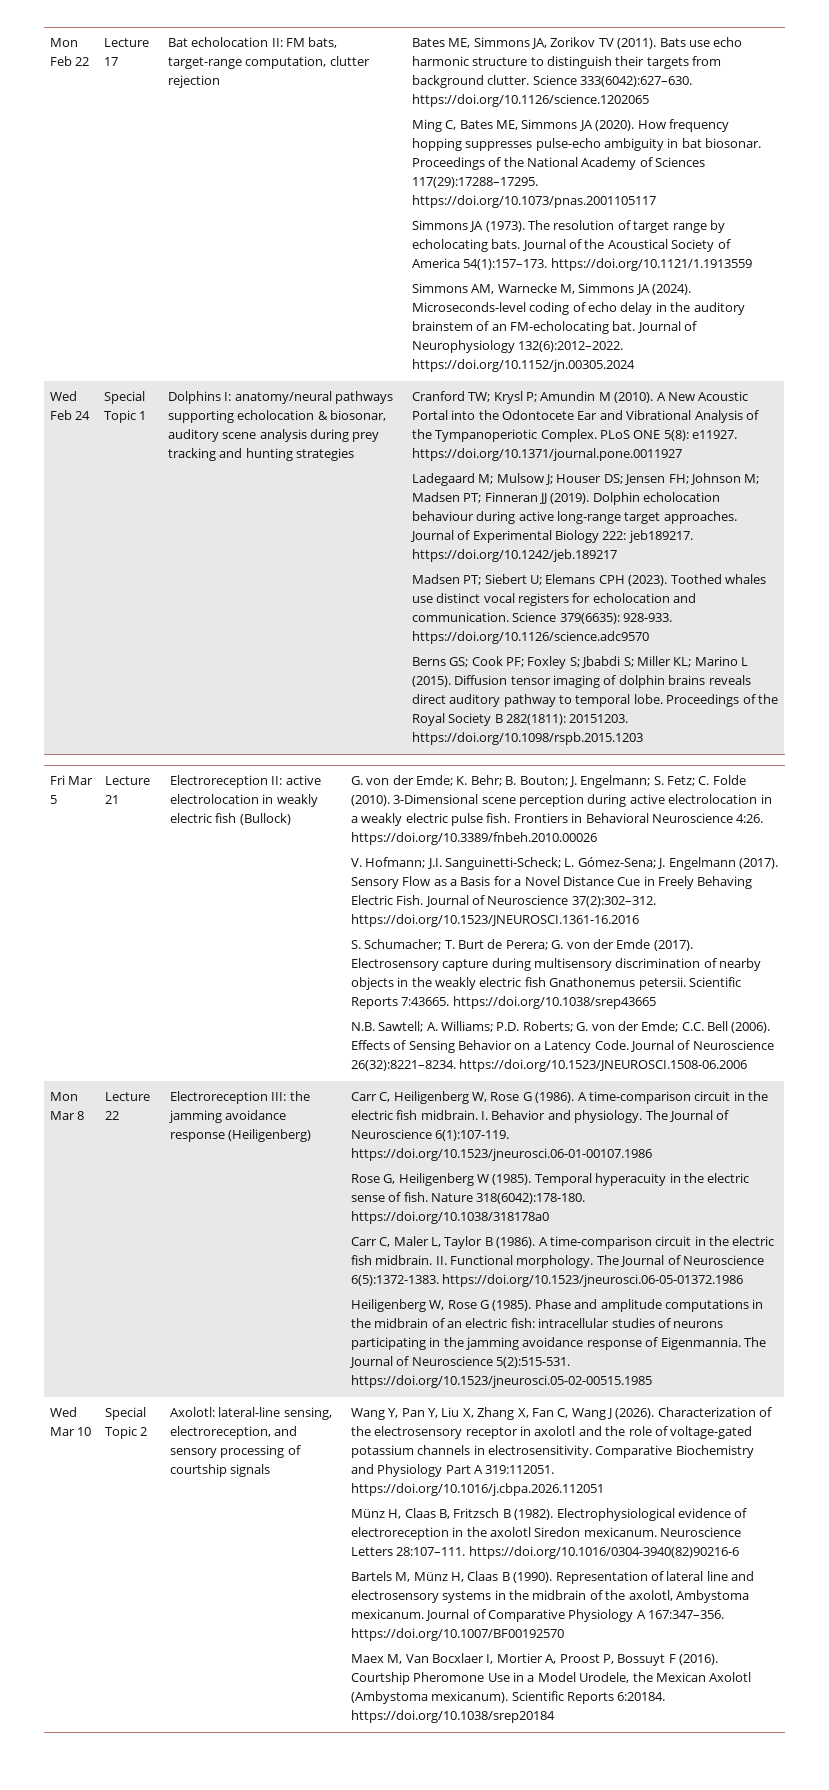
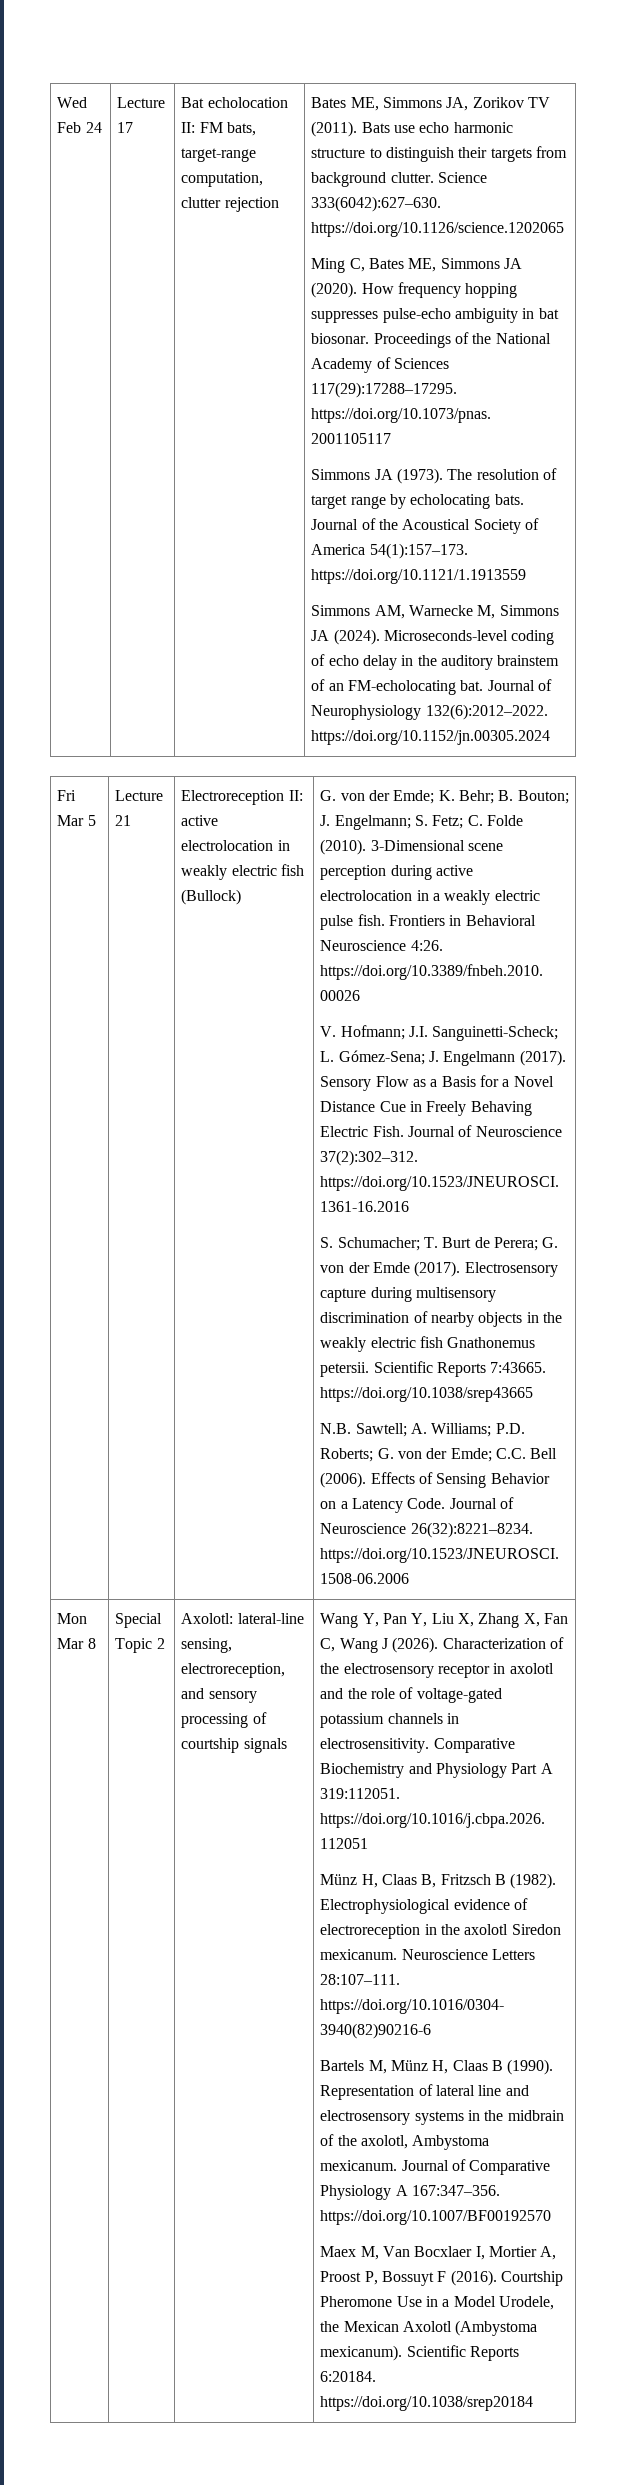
[49,38,78,47] [49,56,90,66] Mon Feb 22 -> [57,97,88,108] [57,122,102,133] Wed Feb 24
[49,391,77,401] [49,410,91,420] [103,391,145,404] [103,410,147,423] [167,391,394,404] [167,410,387,423] [167,429,380,442] [167,448,355,461] [411,391,749,404] [411,410,759,423] [411,429,738,442] [411,448,682,461] [411,473,760,486] [411,492,721,505] [411,511,737,524] [409,530,693,543] [411,549,617,562] [411,574,766,586] [411,593,697,606] [411,612,673,624] [411,631,649,644] [411,656,749,669] [411,675,751,688] [411,694,778,707] [411,713,629,726] [411,732,643,745] // Wed Feb 24 | Special Topic 1 | Dolphins I: anatomy/neural pathways supporting echolocation & biosonar, auditory scene analysis during prey tracking and hunting strategies | Cranford TW; Krysl P; Amundin M (2010). A New Acoustic Portal into the Odontocete Ear and Vibrational Analysis of the Tympanoperiotic Complex. PLoS ONE 5(8): e11927. https://doi.org/10.1371/journal.pone.0011927 // Ladegaard M; Mulsow J; Houser DS; Jensen FH; Johnson M; Madsen PT; Finneran JJ (2019). Dolphin echolocation behaviour during active long-range target approaches. Journal of Experimental Biology 222: jeb189217. https://doi.org/10.1242/jeb.189217 // Madsen PT; Siebert U; Elemans CPH (2023). Toothed whales use distinct vocal registers for echolocation and communication. Science 379(6635): 928-933. https://doi.org/10.1126/science.adc9570 // Berns GS; Cook PF; Foxley S; Jbabdi S; Miller KL; Marino L (2015). Diffusion tensor imaging of dolphin brains reveals direct auditory pathway to temporal lobe. Proceedings of the Royal Society B 282(1811): 20151203. https://doi.org/10.1098/rspb.2015.1203 -> (551, 737) none
[104,1092,150,1101] [104,1111,119,1120] [169,1091,310,1104] [168,1110,287,1123] [169,1129,312,1142] [350,1091,769,1104] [350,1110,730,1123] [350,1129,510,1141] [350,1148,652,1161] [350,1173,750,1186] [350,1192,586,1204] [350,1211,549,1224] [350,1236,775,1249] [350,1255,764,1268] [350,1274,744,1287] [350,1299,764,1312] [350,1318,724,1328] [350,1337,766,1350] [348,1356,571,1368] [350,1375,652,1388] [49,1407,77,1417] [49,1427,92,1436] | Lecture 22 | Electroreception III: the jamming avoidance response (Heiligenberg) | Carr C, Heiligenberg W, Rose G (1986). A time-comparison circuit in the electric fish midbrain. I. Behavior and physiology. The Journal of Neuroscience 6(1):107-119. https://doi.org/10.1523/jneurosci.06-01-00107.1986 // Rose G, Heiligenberg W (1985). Temporal hyperacuity in the electric sense of fish. Nature 318(6042):178-180. https://doi.org/10.1038/318178a0 // Carr C, Maler L, Taylor B (1986). A time-comparison circuit in the electric fish midbrain. II. Functional morphology. The Journal of Neuroscience 6(5):1372-1383. https://doi.org/10.1523/jneurosci.06-05-01372.1986 // Heiligenberg W, Rose G (1985). Phase and amplitude computations in the midbrain of an electric fish: intracellular studies of neurons participating in the jamming avoidance response of Eigenmannia. The Journal of Neuroscience 5(2):515-531. https://doi.org/10.1523/jneurosci.05-02-00515.1985 // Wed Mar 10 -> (96, 1643) none

